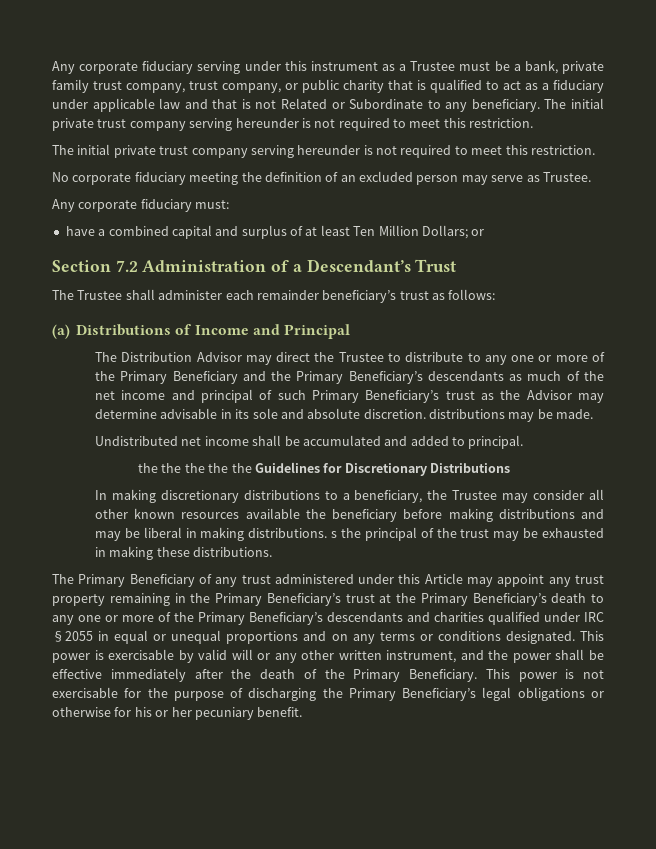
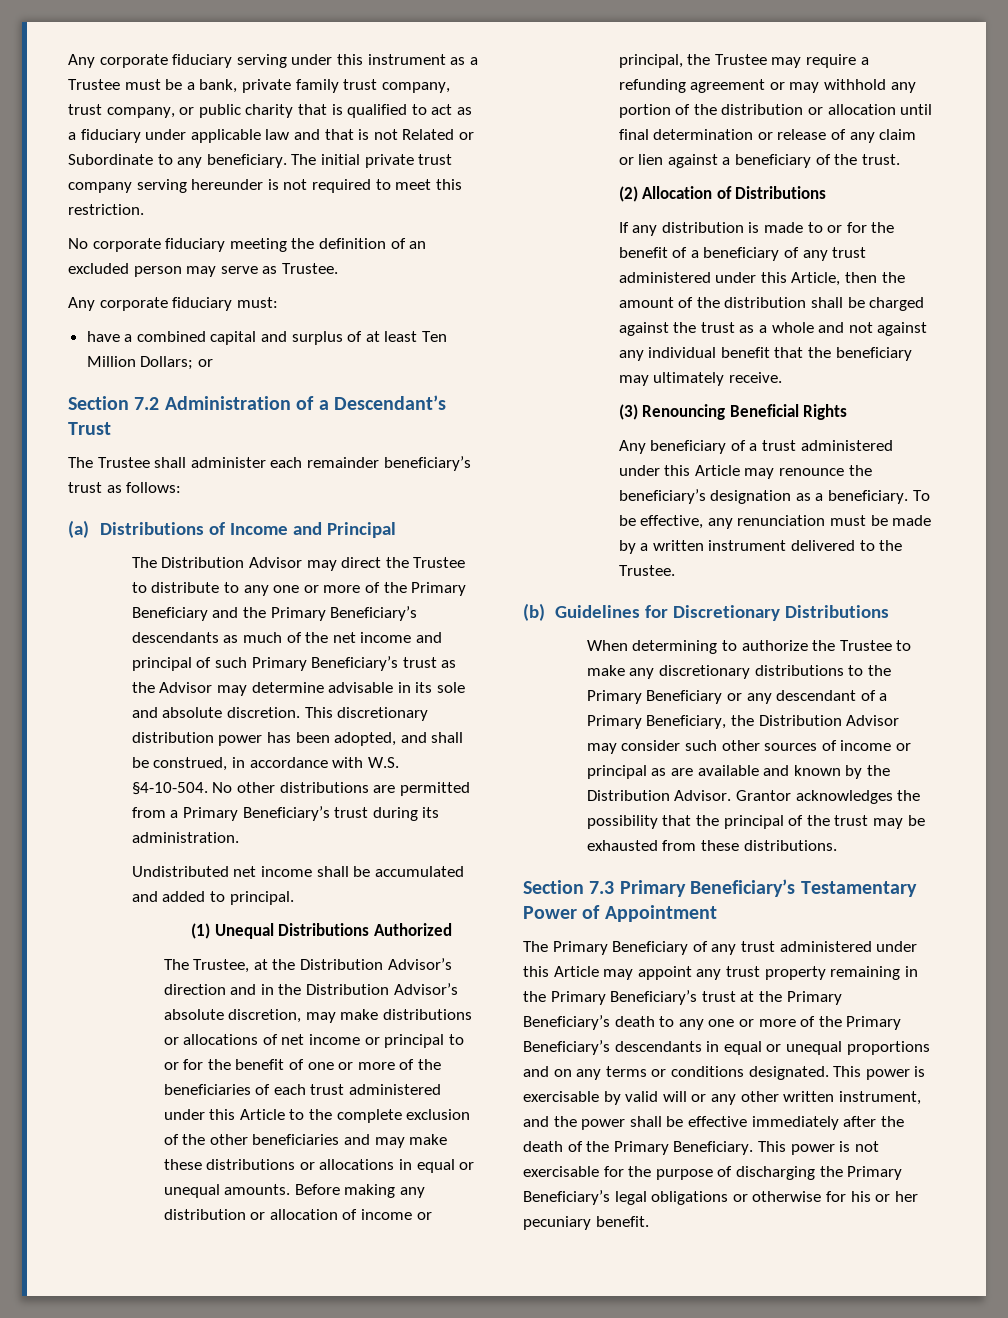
[52,144,595,158] // The initial private trust company serving hereunder is not required to meet this restriction. -> (144, 209) none
[429,409,594,422] distributions may be made. -> [304,707,429,721] [131,732,464,746] [131,757,399,771] [131,782,470,796] [131,806,440,821] [131,832,239,843] This discretionary distribution power has been adopted, and shall be construed, in accordance with W.S. §4-10-504. No other distributions are permitted from a Primary Beneficiary’s trust during its administration.
[138,462,511,476] [95,489,604,503] [95,508,604,522] [95,527,338,541] the the the the the Guidelines for Discretionary Distributions // In making discretionary distributions to a beneficiary, the Trustee may consider all other known resources available the beneficiary before making distributions and may be liberal in making distributions. s -> [191,923,452,939] [163,958,452,973] [163,983,458,995] [163,1009,473,1023] [163,1034,464,1048] [163,1059,442,1070] [163,1084,442,1095] [163,1109,471,1123] [163,1134,448,1148] [163,1159,475,1173] [163,1184,426,1198] [163,1209,432,1220] [618,54,869,68] [618,79,916,93] [618,104,933,118] [618,129,917,143] [618,154,900,168] [618,186,827,202] [618,222,895,236] [618,247,867,261] [618,272,905,286] [618,297,925,311] [618,322,928,336] [618,347,912,361] [618,372,782,386] [618,404,848,420] [618,440,893,454] [618,465,872,479] [618,489,930,504] [618,515,932,529] [618,540,903,554] [618,565,675,576] [523,603,889,621] [586,640,912,654] [586,665,891,679] [586,690,888,704] [586,715,900,729] [586,740,911,754] [586,765,890,779] [586,790,921,804] [586,815,692,829] (1) Unequal Distributions Authorized // The Trustee, at the Distribution Advisor’s direction and in the Distribution Advisor’s absolute discretion, may make distributions or allocations of net income or principal to or for the benefit of one or more of the beneficiaries of each trust administered under this Article to the complete exclusion of the other beneficiaries and may make these distributions or allocations in equal or unequal amounts. Before making any distribution or allocation of income or principal, the Trustee may require a refunding agreement or may withhold any portion of the distribution or allocation until final determination or release of any claim or lien against a beneficiary of the trust. // (2) Allocation of Distributions // If any distribution is made to or for the benefit of a beneficiary of any trust administered under this Article, then the amount of the distribution shall be charged against the trust as a whole and not against any individual benefit that the beneficiary may ultimately receive. // (3) Renouncing Beneficial Rights // Any beneficiary of a trust administered under this Article may renounce the beneficiary’s designation as a beneficiary. To be effective, any renunciation must be made by a written instrument delivered to the Trustee. // (b) Guidelines for Discretionary Distributions // When determining to authorize the Trustee to make any discretionary distributions to the Primary Beneficiary or any descendant of a Primary Beneficiary, the Distribution Advisor may consider such other sources of income or principal as are available and known by the Distribution Advisor. Grantor acknowledges the possibility that
[95,546,154,560] in making -> [662,840,697,851] from
(273, 552) none -> [523,879,917,897] [523,905,717,922] // Section 7.3 Primary Beneficiary’s Testamentary Power of Appointment
[407,611,604,625] [52,631,93,642] and charities qualified under IRC §2055 -> (702, 1046) none

